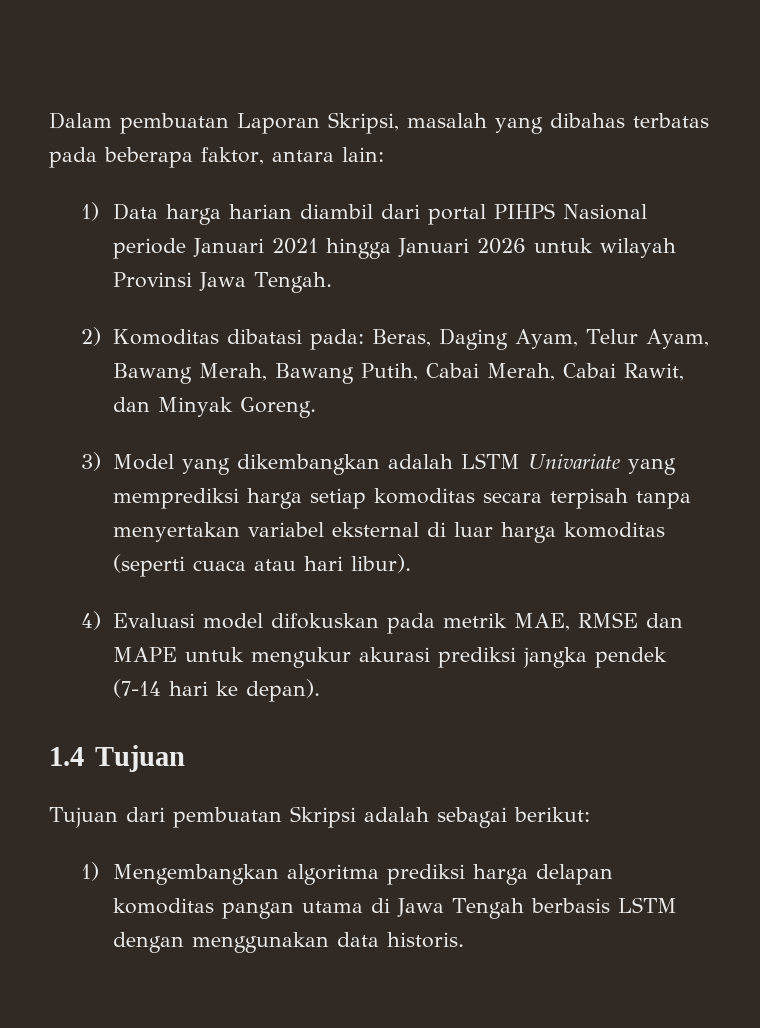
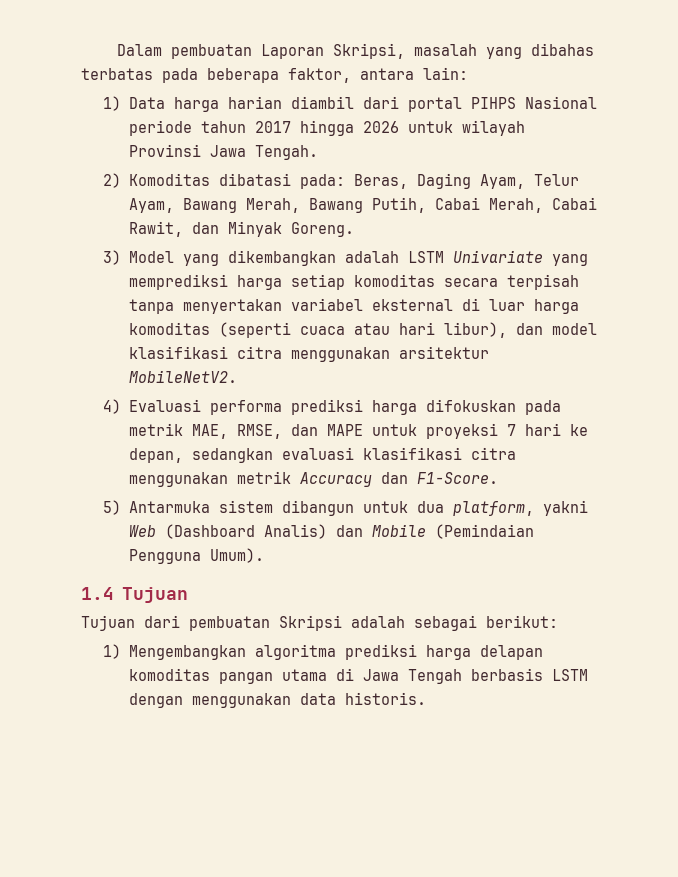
[193,238,470,259] Januari 2021 hingga Januari -> [200,120,354,136] tahun 2017 hingga
[351,554,412,573] libur). -> [443,322,597,338] [128,346,489,362] [128,370,237,383] libur), dan model klasifikasi citra menggunakan arsitektur MobileNetV2.
[203,613,264,629] model -> [209,399,417,415] performa prediksi harga
[578,612,639,628] RMSE -> [236,424,282,439] RMSE,
[251,647,668,668] [113,679,321,702] mengukur akurasi prediksi jangka pendek (7-14 hari ke depan). -> [425,423,588,439] [128,447,516,463] [128,471,498,487] [103,500,588,516] [128,524,534,539] [128,548,264,564] proyeksi 7 hari ke depan, sedangkan evaluasi klasifikasi citra menggunakan metrik Accuracy dan F1-Score. // 5) Antarmuka sistem dibangun untuk dua platform, yakni Web (Dashboard Analis) dan Mobile (Pemindaian Pengguna Umum).

